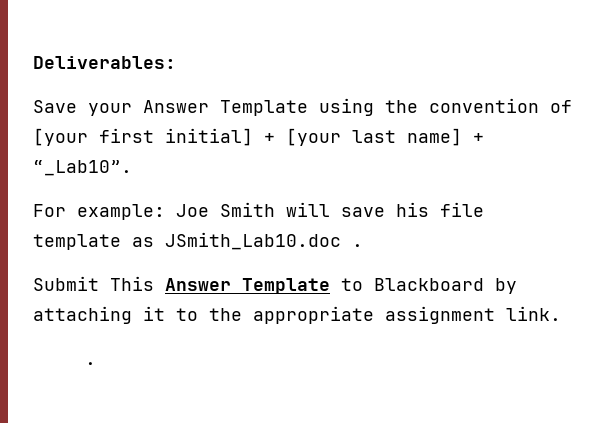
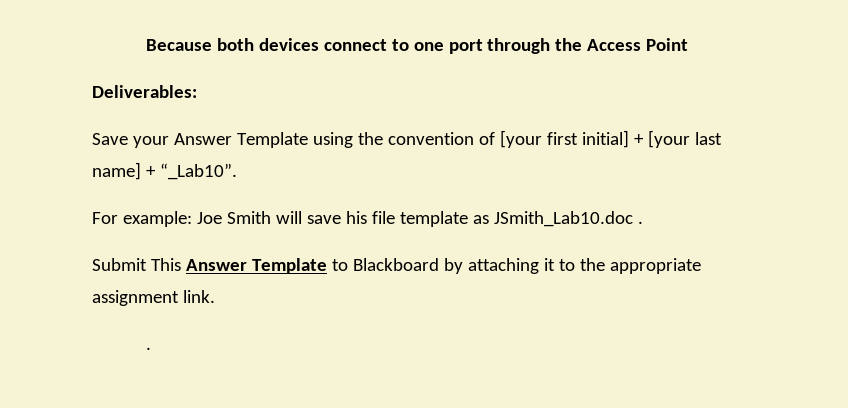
(33, 62) none -> [145,38,689,54] Because both devices connect to one port through the Access Point //

